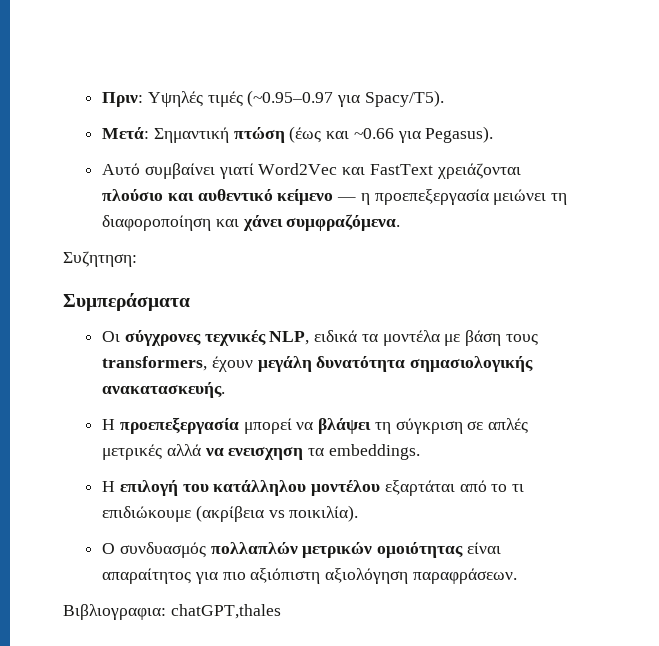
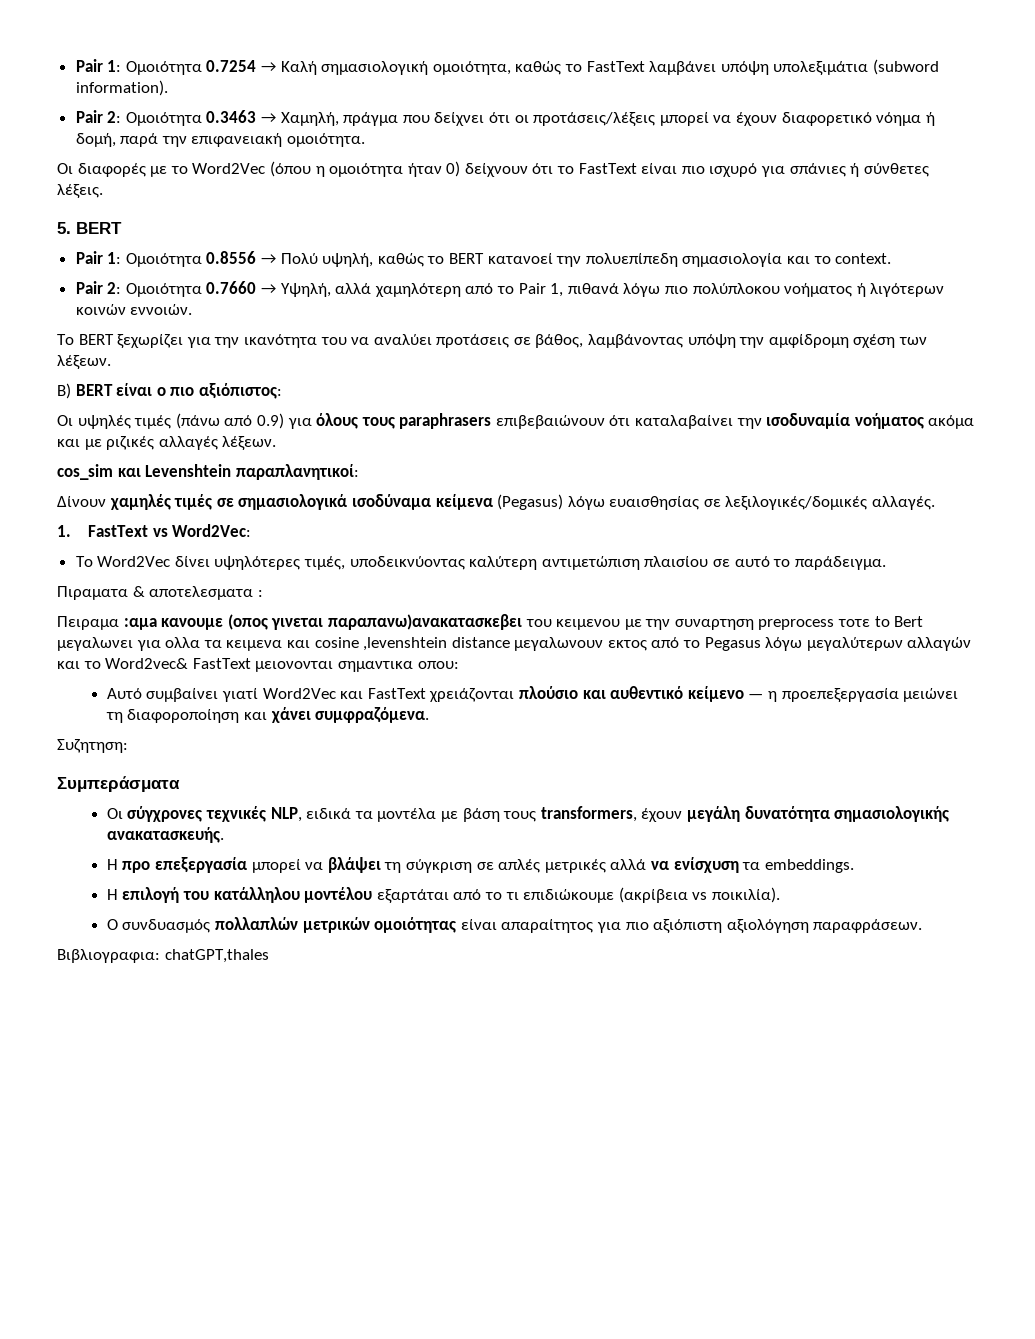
[102,90,444,107] [102,126,494,143] Πριν: Υψηλές τιμές (~0.95–0.97 για Spacy/T5). // Μετά: Σημαντική πτώση (έως και ~0.66 για Pegasus). -> [75,59,939,76] [75,80,168,96] [75,110,935,127] [75,133,366,147] [57,161,929,177] [57,184,103,199] [57,222,122,234] [75,251,892,267] [75,281,945,297] [75,304,193,315] [57,334,928,349] [57,355,111,370] [57,383,282,399] [57,413,975,429] [57,436,277,451] [57,464,359,480] [57,494,936,511] [57,524,252,537] [75,556,886,570] [57,586,263,600] [57,614,924,630] [57,637,972,651] [57,658,459,672] Pair 1: Ομοιότητα 0.7254 → Καλή σημασιολογική ομοιότητα, καθώς το FastText λαμβάνει υπόψη υπολεξιμάτια (subword information). // Pair 2: Ομοιότητα 0.3463 → Χαμηλή, πράγμα που δείχνει ότι οι προτάσεις/λέξεις μπορεί να έχουν διαφορετικό νόημα ή δομή, παρά την επιφανειακή ομοιότητα. // Οι διαφορές με το Word2Vec (όπου η ομοιότητα ήταν 0) δείχνουν ότι το FastText είναι πιο ισχυρό για σπάνιες ή σύνθετες λέξεις. // 5. BERT // Pair 1: Ομοιότητα 0.8556 → Πολύ υψηλή, καθώς το BERT κατανοεί την πολυεπίπεδη σημασιολογία και το context. // Pair 2: Ομοιότητα 0.7660 → Υψηλή, αλλά χαμηλότερη από το Pair 1, πιθανά λόγω πιο πολύπλοκου νοήματος ή λιγότερων κοινών εννοιών. // Το BERT ξεχωρίζει για την ικανότητα του να αναλύει προτάσεις σε βάθος, λαμβάνοντας υπόψη την αμφίδρομη σχέση των λέξεων. // Β) BERT είναι ο πιο αξιόπιστος: // Οι υψηλές τιμές (πάνω από 0.9) για όλους τους paraphrasers επιβεβαιώνουν ότι καταλαβαίνει την ισοδυναμία νοήματος ακόμα και με ριζικές αλλαγές λέξεων. // cos_sim και Levenshtein παραπλανητικοί: // Δίνουν χαμηλές τιμές σε σημασιολογικά ισοδύναμα κείμενα (Pegasus) λόγω ευαισθησίας σε λεξιλογικές/δομικές αλλαγές. // 1. FastText vs Word2Vec: // Το Word2Vec δίνει υψηλότερες τιμές, υποδεικνύοντας καλύτερη αντιμετώπιση πλαισίου σε αυτό το παράδειγμα. // Πιραματα & αποτελεσματα : // Πειραμα :αμa κανουμε (οπος γινεται παραπανω)ανακατασκεβει του κειμενου με την συναρτηση preprocess τοτε to Bert μεγαλωνει για ολλα τα κειμενα και cosine ,levenshtein distance μεγαλωνουν εκτος από το Pegasus λόγω μεγαλύτερων αλλαγών και το Word2vec& FastText μειονονται σημαντικα οπου:
[119,417,239,434] προεπεξεργασία -> [122,857,248,873] προ επεξεργασία
[228,446,304,460] ενεισχηση -> [673,857,739,873] ενίσχυση

